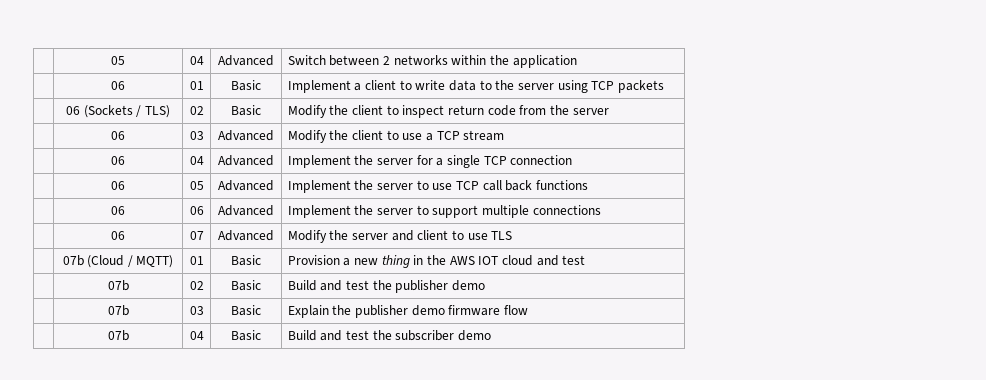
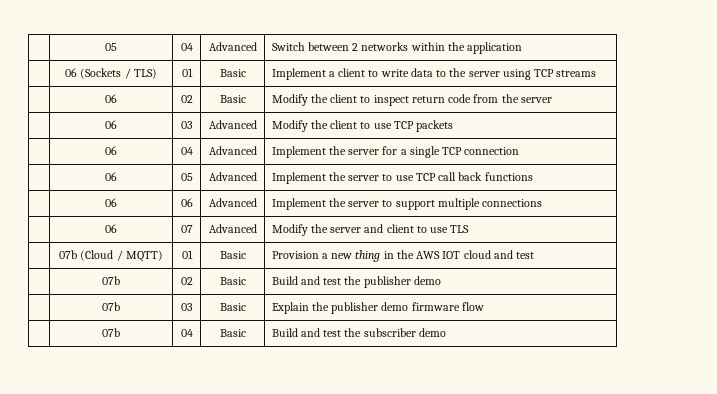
(125, 85) none -> [80,68,157,79] (Sockets / TLS)
[617,80,664,93] [66,105,170,118] packets // | 06 (Sockets / TLS) -> [556,70,597,77] [105,94,117,103] streams // | 06
[426,130,505,141] a TCP stream -> [393,120,454,132] TCP packets

